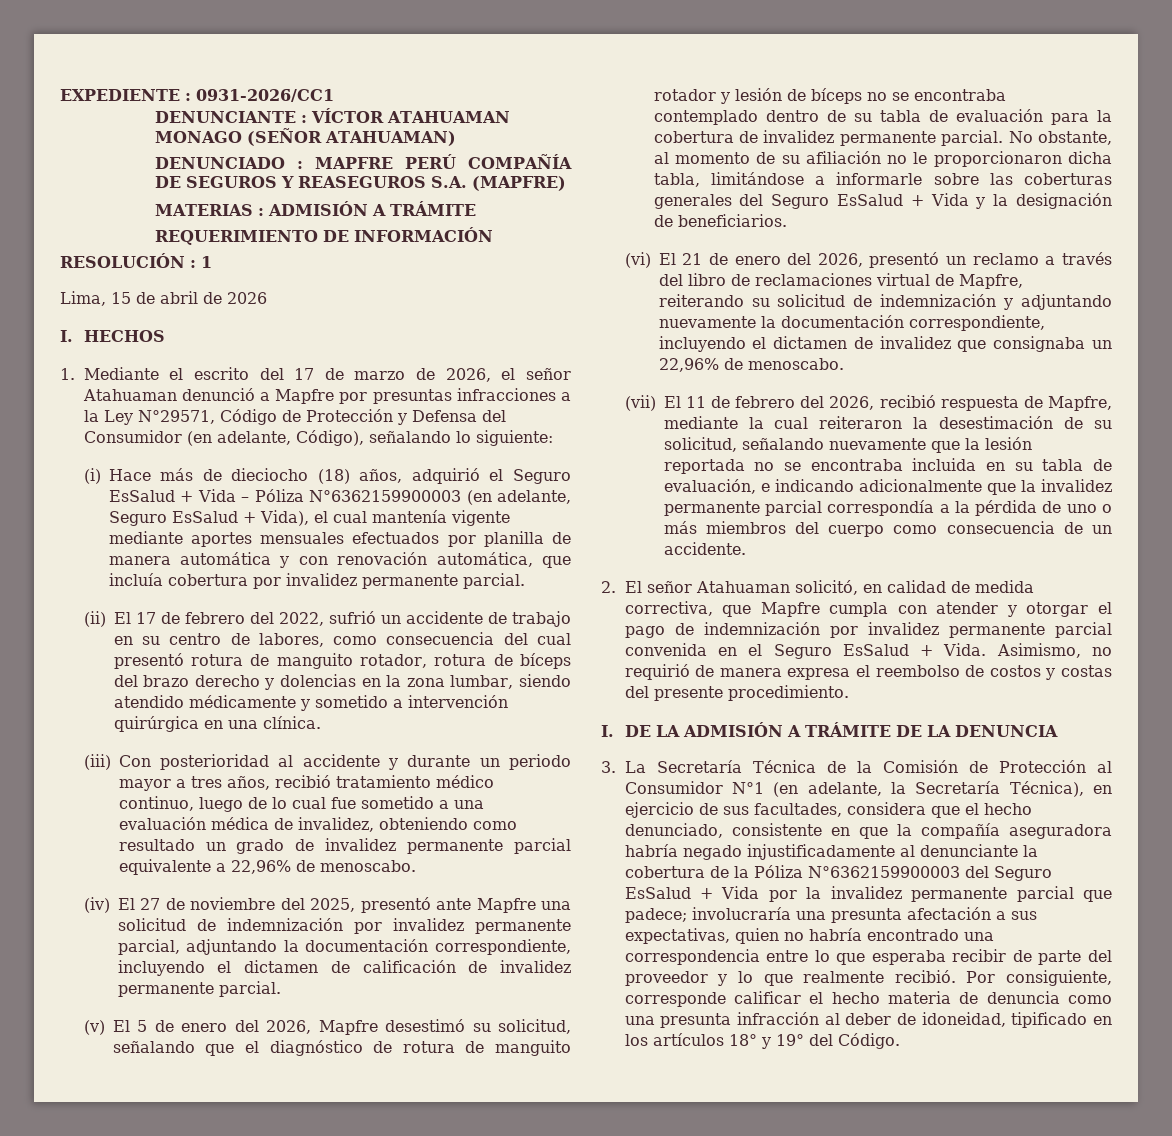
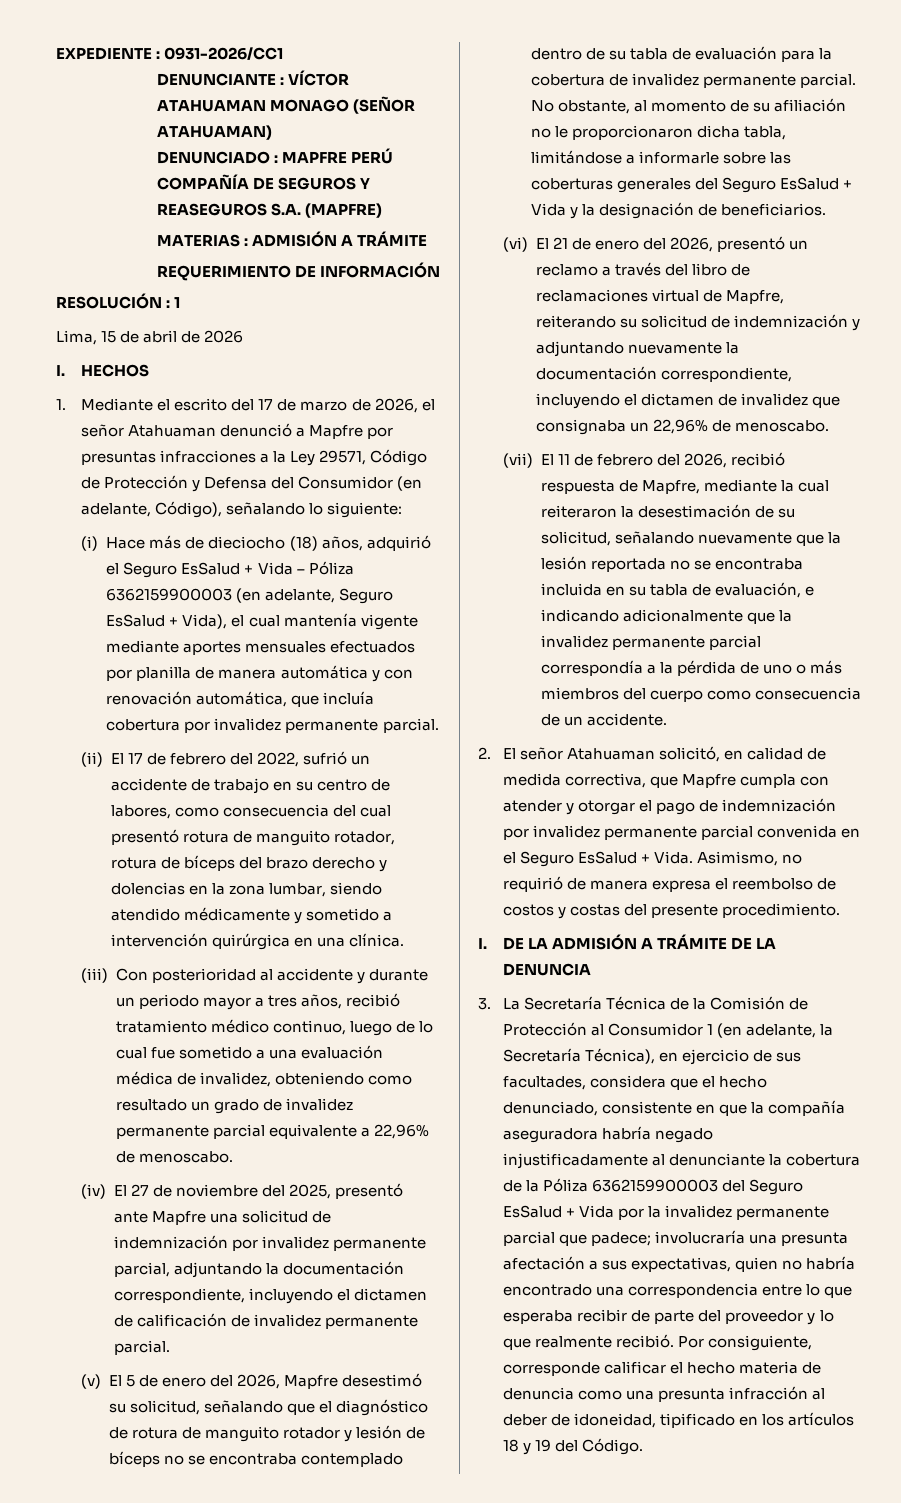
[137,410,215,424] N°29571, -> [319,450,367,465] 29571,
[309,490,462,502] N°6362159900003 -> [106,588,233,601] 6362159900003
[731,782,764,794] N°1 -> [707,1024,714,1035] 1
[807,866,960,878] N°6362159900003 -> [592,1179,719,1192] 6362159900003
[728,1034,804,1049] 18° y 19° -> [503,1439,552,1455] 18 y 19

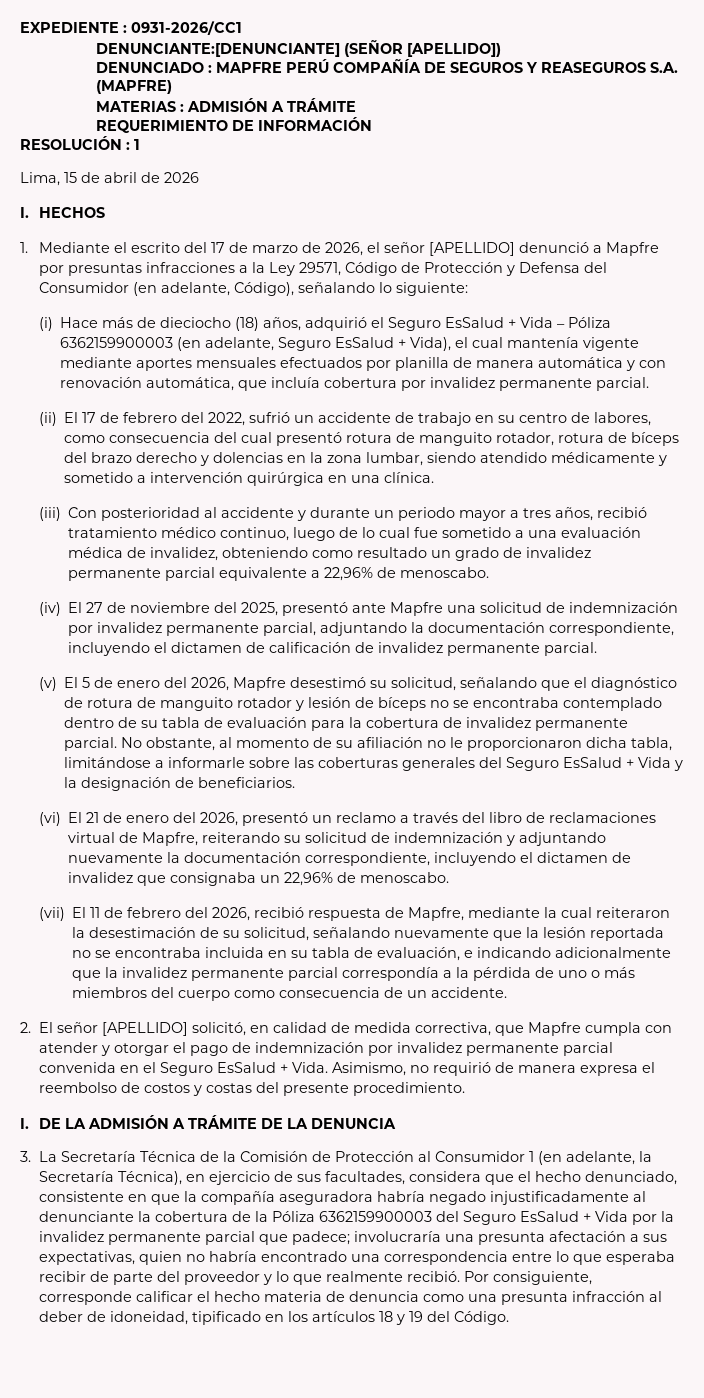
[156,70,349,86] [156,96,415,114] [156,125,272,140] DENUNCIANTE : VÍCTOR ATAHUAMAN MONAGO (SEÑOR ATAHUAMAN) -> [96,40,502,57] DENUNCIANTE:[DENUNCIANTE] (SEÑOR [APELLIDO])
[128,425,217,437] Atahuaman -> [429,242,516,256] [APELLIDO]
[567,748,656,760] Atahuaman -> [102,1022,189,1036] [APELLIDO]

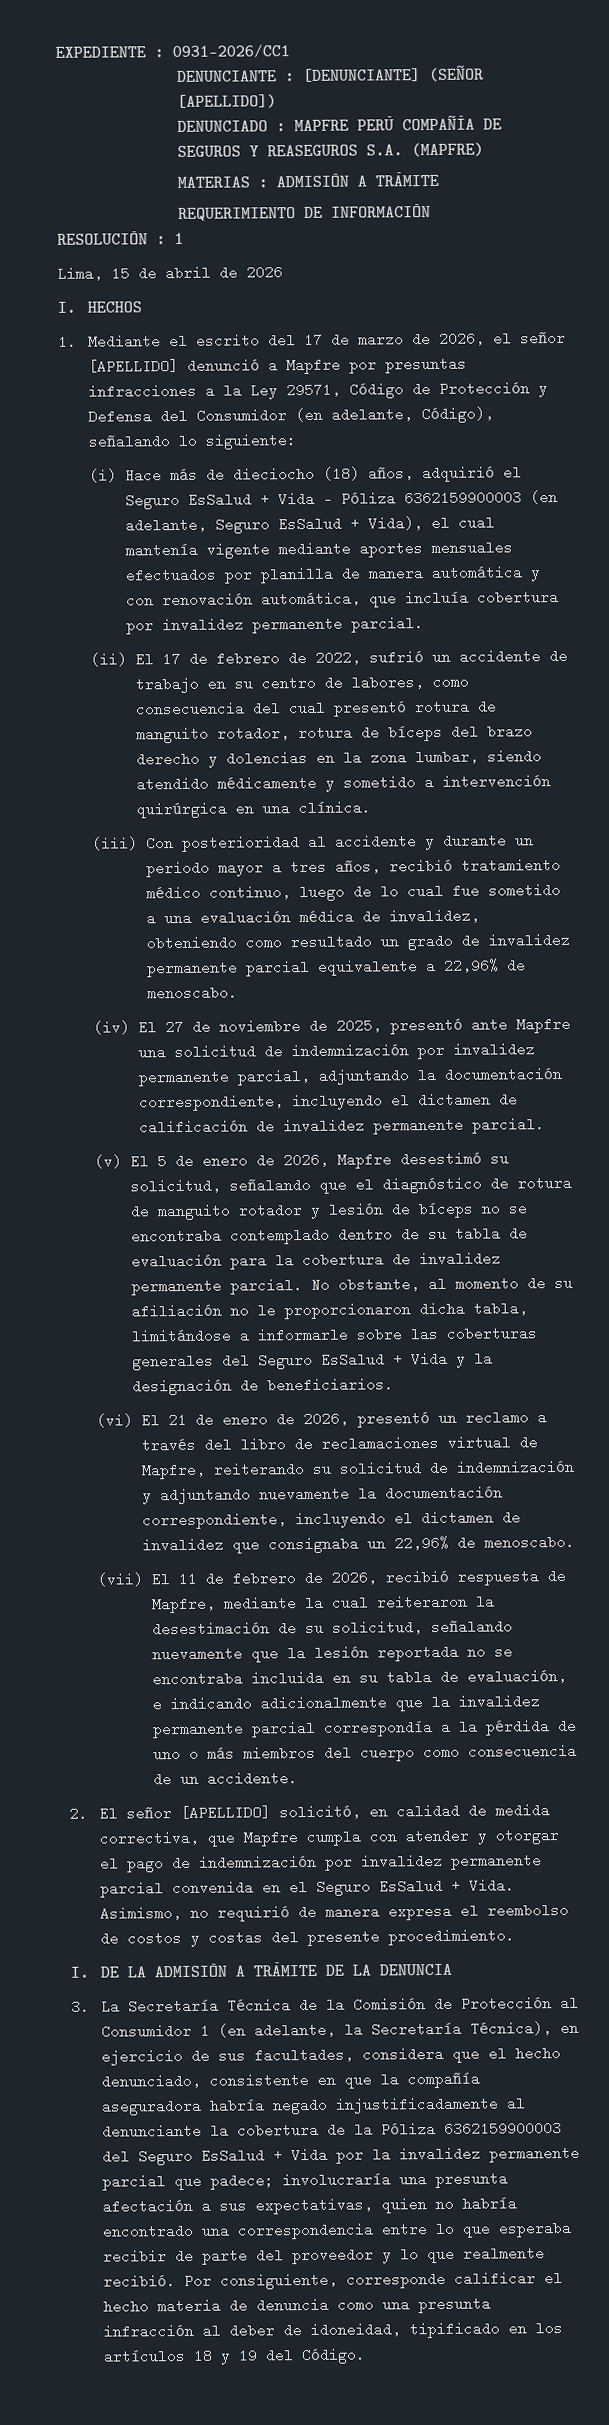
[96,43,341,57] DENUNCIANTE:[DENUNCIANTE] -> [176,68,421,82] DENUNCIANTE : [DENUNCIANTE]
[181,412,205,423] del -> [287,650,307,666] de
[214,602,238,613] del -> [308,1018,328,1033] de
[164,677,188,688] del -> [255,1153,275,1168] de
[173,812,197,823] del -> [275,1412,295,1427] de
[185,907,209,918] del -> [303,1570,323,1586] de

